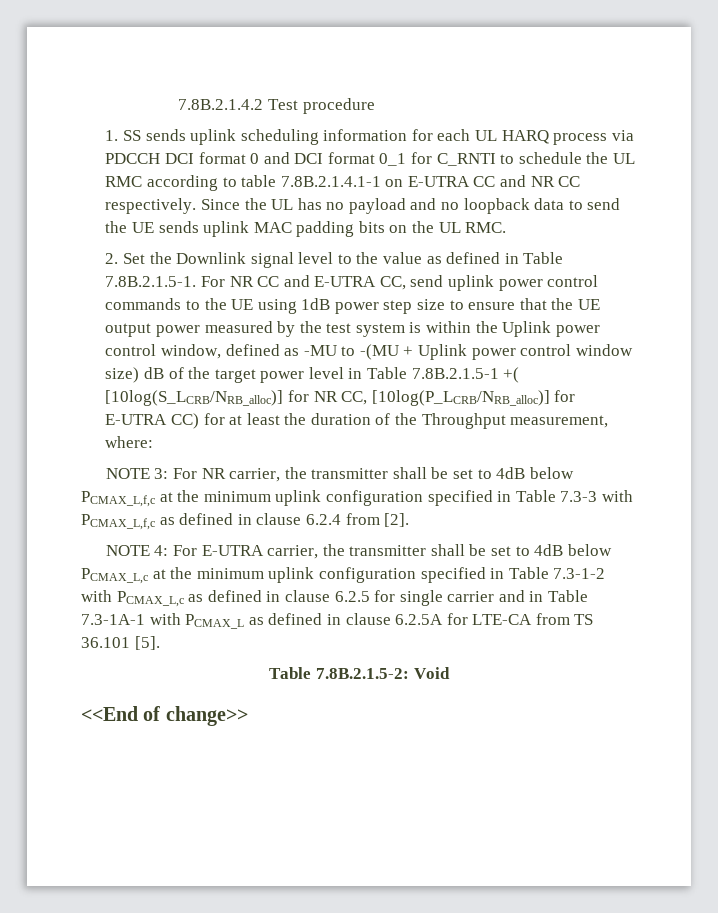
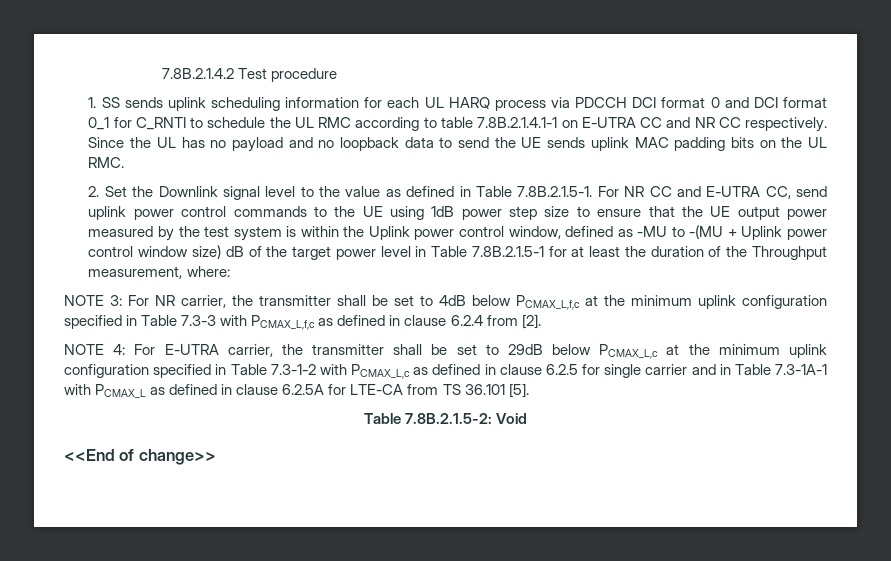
[503,367,520,383] [105,390,576,406] [105,413,199,429] +( [10log(S_LCRB/NRB_alloc)] for NR CC, [10log(P_LCRB/NRB_alloc)] for E-UTRA CC) -> (544, 251) none
[534,544,564,556] 4dB -> [507,344,543,355] 29dB

